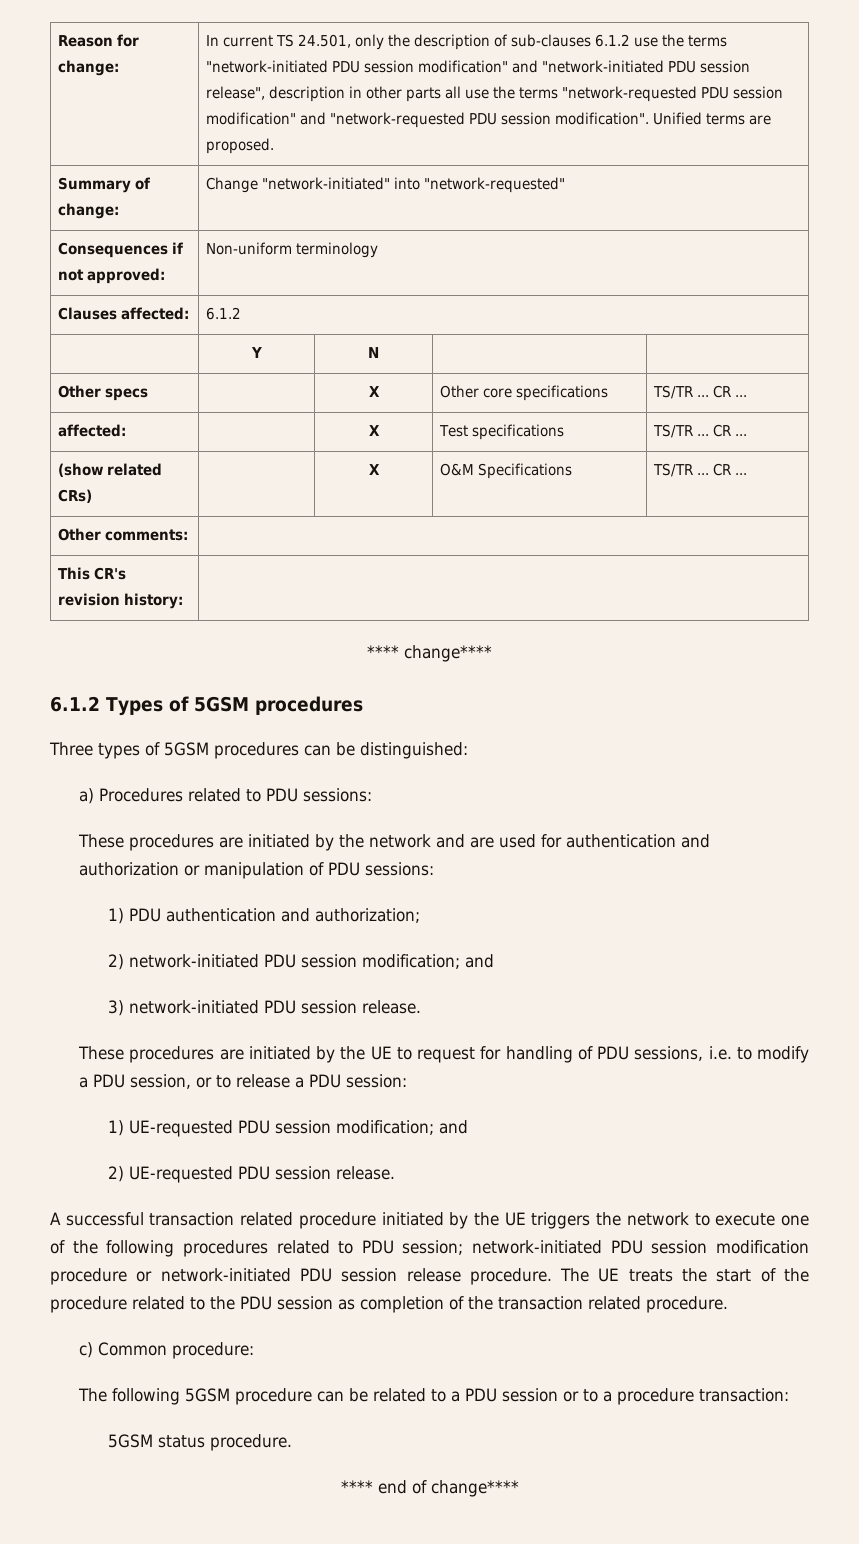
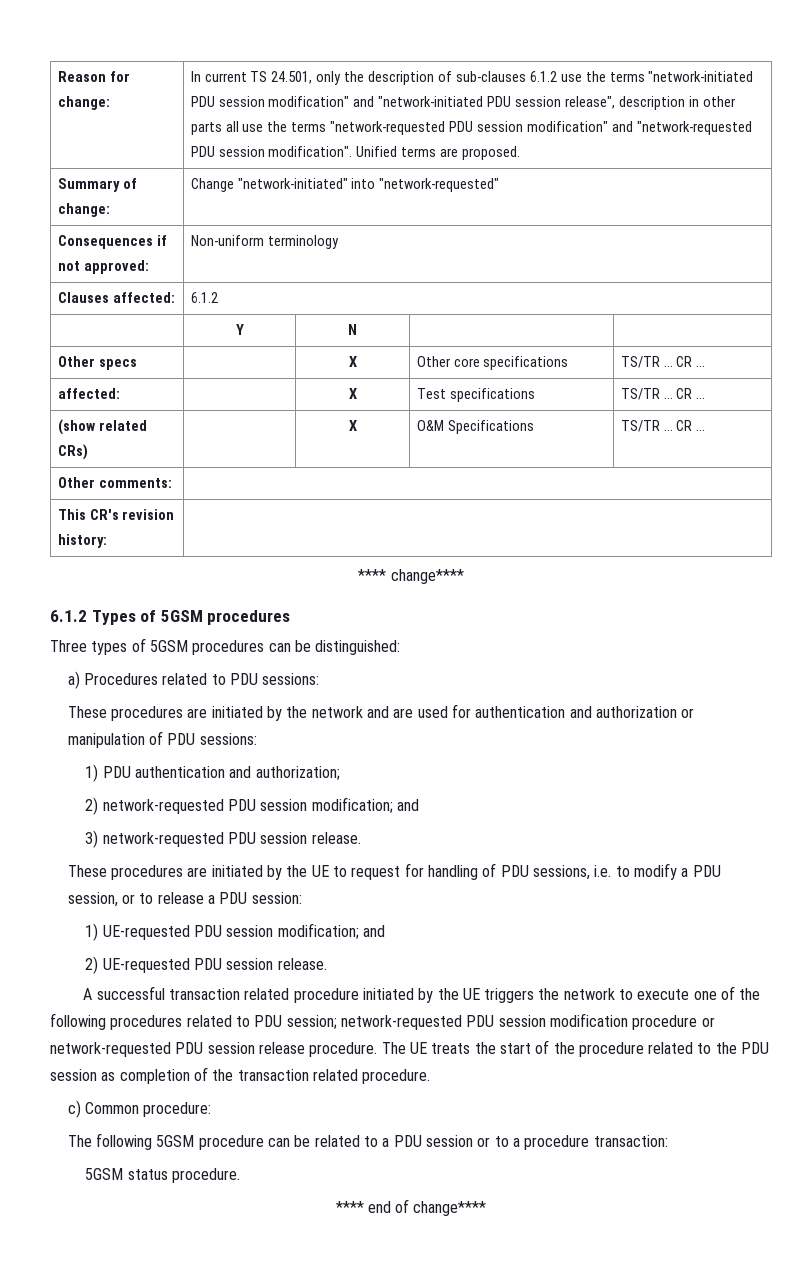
[129,954,260,968] network-initiated -> [102,799,224,814] network-requested
[129,1000,260,1014] network-initiated -> [102,832,224,847] network-requested
[472,1240,603,1254] network-initiated -> [340,1015,462,1030] network-requested
[160,1268,291,1282] network-initiated -> [50,1042,171,1057] network-requested

